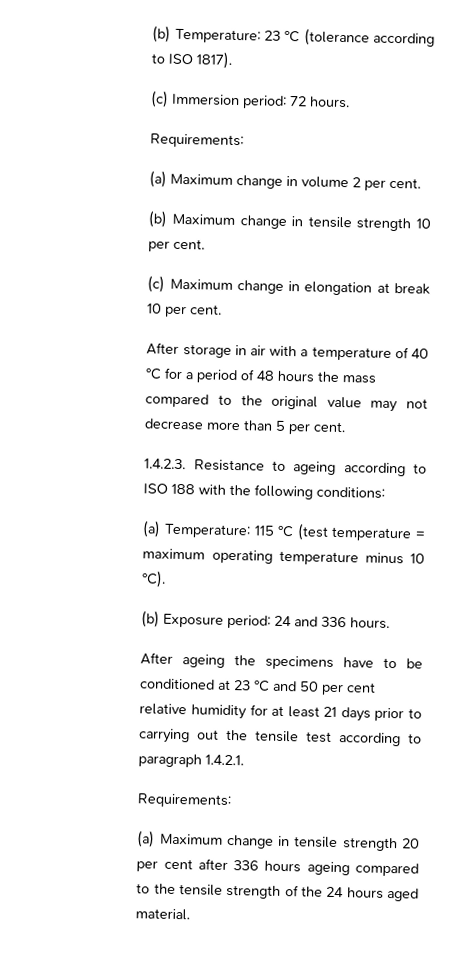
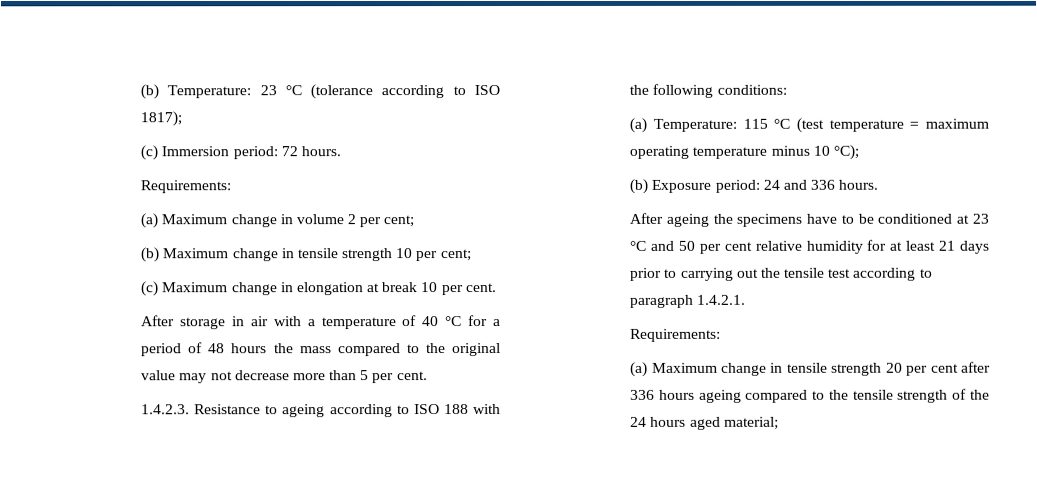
[196,51,234,69] 1817). -> [140,111,183,127] 1817);
[389,177,422,189] cent. -> [383,215,415,228] cent;
[173,238,206,250] cent. -> [440,249,472,262] cent;
[141,570,167,588] °C). -> [832,144,859,160] °C);
[135,908,191,921] material. -> [723,416,779,430] material;

